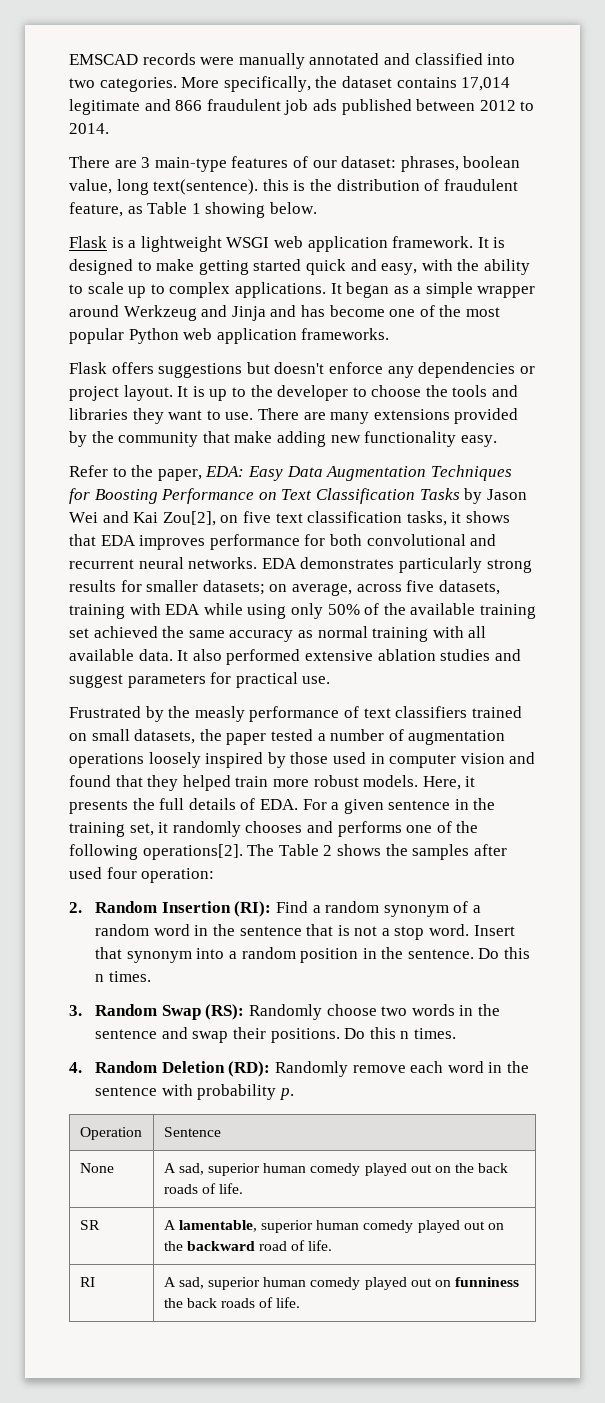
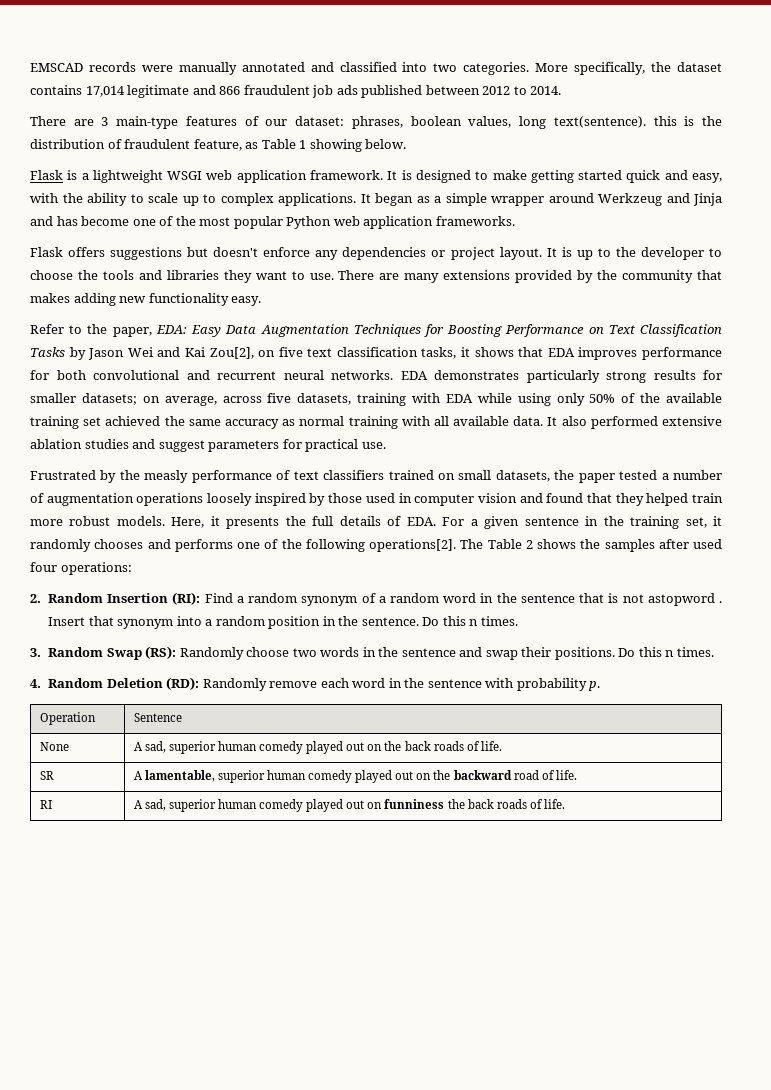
[69,179,112,194] value, -> [468,116,512,128] values,
[234,431,273,443] make -> [30,293,70,303] makes
[141,868,215,883] operation: -> [60,562,132,575] operations:
[381,924,470,940] a stop word. -> [647,593,723,606] astopword .

